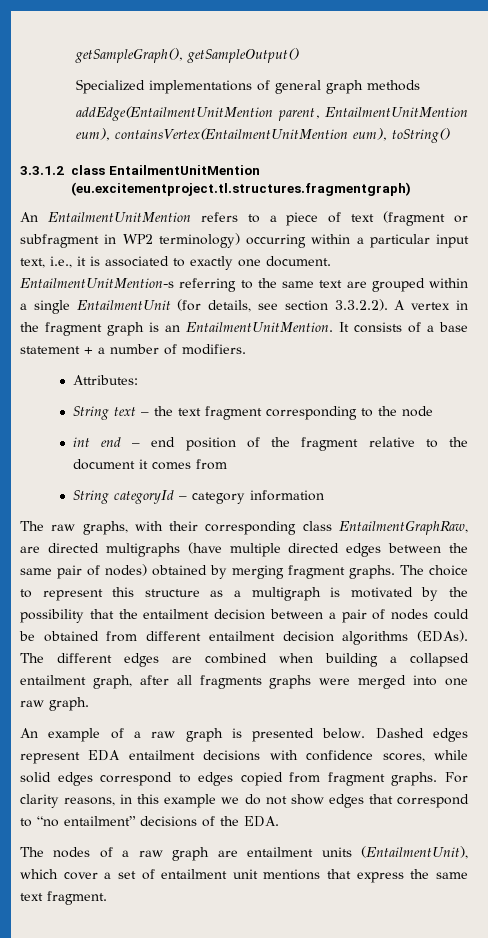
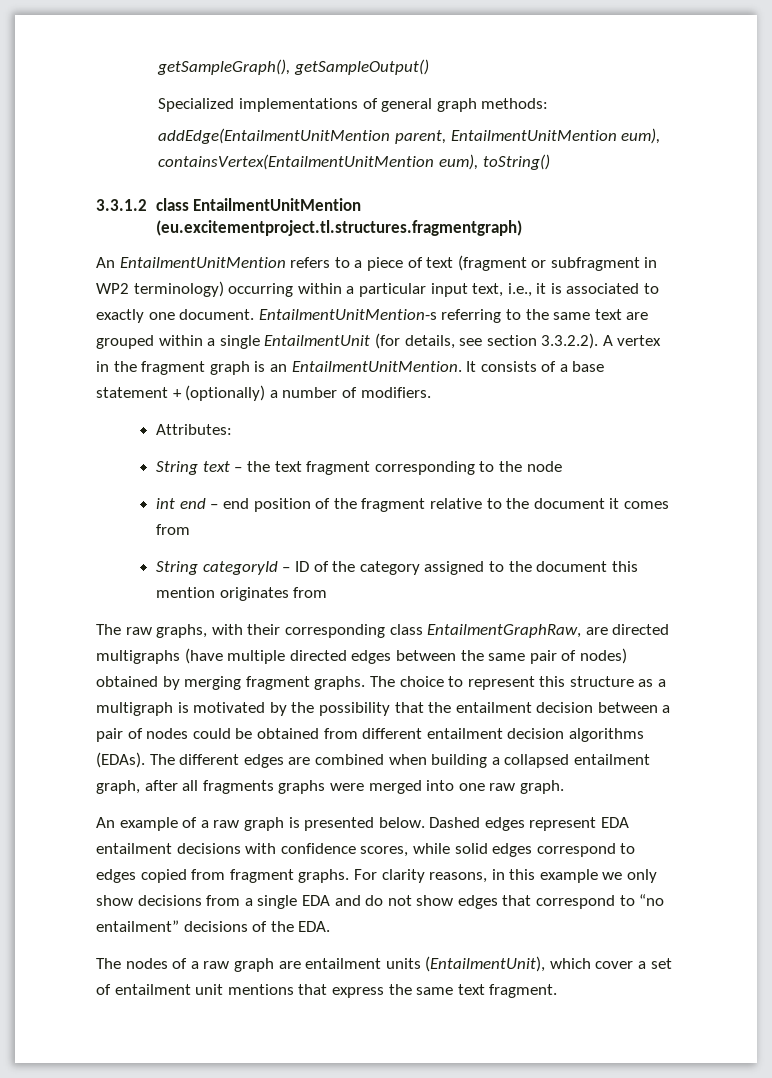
[367,80,421,91] methods -> [481,98,549,109] methods:
(93, 350) none -> [185,385,266,401] (optionally)
[191,490,324,504] category information -> [295,561,638,575] [156,587,328,601] ID of the category assigned to the document this mention originates from
(240, 800) none -> [627,869,658,883] [96,895,361,909] only show decisions from a single EDA and

